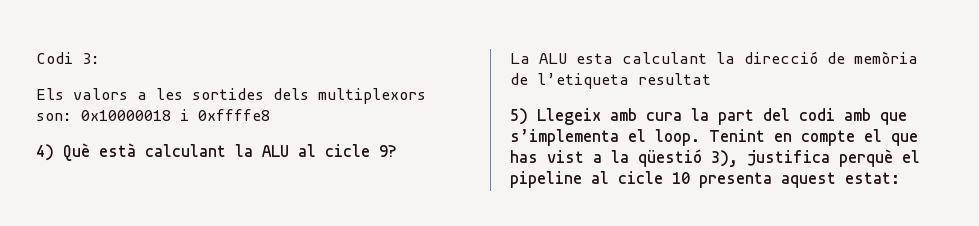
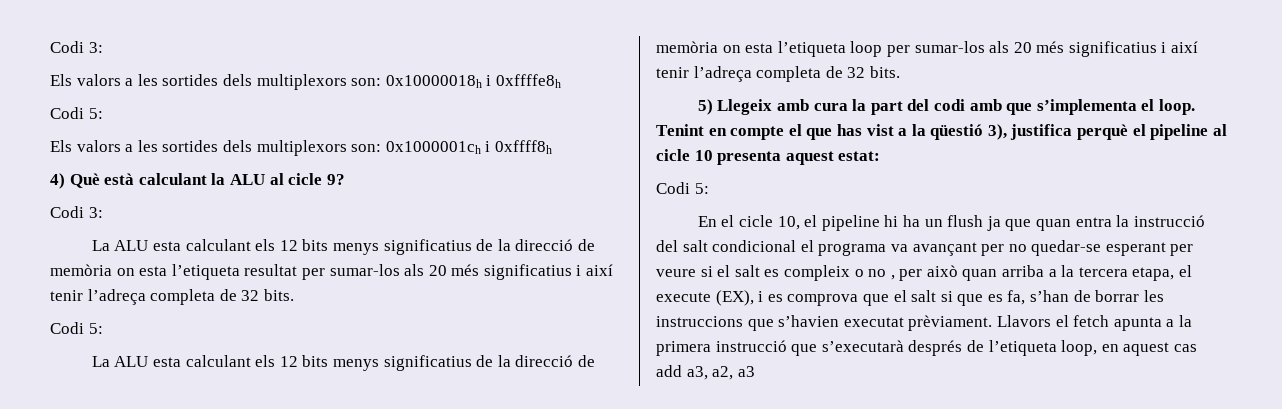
[81,109,270,121] 0x10000018 i 0xffffe8 -> [385,74,561,88] [50,107,103,119] [50,140,552,156] 0x10000018h i 0xffffe8h // Codi 5: // Els valors a les sortides dels multiplexors son: 0x1000001ch i 0xffff8h
[510,51,918,64] [510,73,528,85] // La ALU esta calculant la direcció de memòria de -> [50,206,103,218] [91,239,595,255] [50,264,168,276] // Codi 3: // La ALU esta calculant els 12 bits menys significatius de la direcció de memòria on esta
(711, 79) none -> [301,264,614,280] [50,289,294,305] [50,322,103,334] [91,355,595,371] [656,41,1199,57] [656,66,900,82] per sumar-los als 20 més significatius i així tenir l’adreça completa de 32 bits. // Codi 5: // La ALU esta calculant els 12 bits menys significatius de la direcció de memòria on esta l’etiqueta loop per sumar-los als 20 més significatius i així tenir l’adreça completa de 32 bits.
(900, 178) none -> [656,182,709,194] [697,215,1205,231] [656,240,1194,256] [656,265,1193,281] [656,290,1164,306] [656,315,1192,331] [656,340,1197,356] [656,365,755,380] // Codi 5: // En el cicle 10, el pipeline hi ha un flush ja que quan entra la instrucció del salt condicional el programa va avançant per no quedar-se esperant per veure si el salt es compleix o no , per això quan arriba a la tercera etapa, el execute (EX), i es comprova que el salt si que es fa, s’han de borrar les instruccions que s’havien executat prèviament. Llavors el fetch apunta a la primera instrucció que s’executarà després de l’etiqueta loop, en aquest cas add a3, a2, a3

